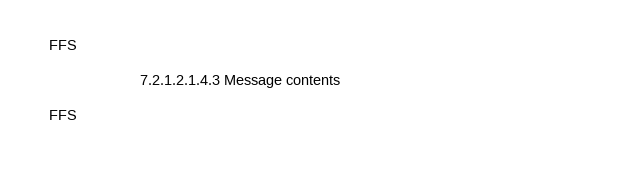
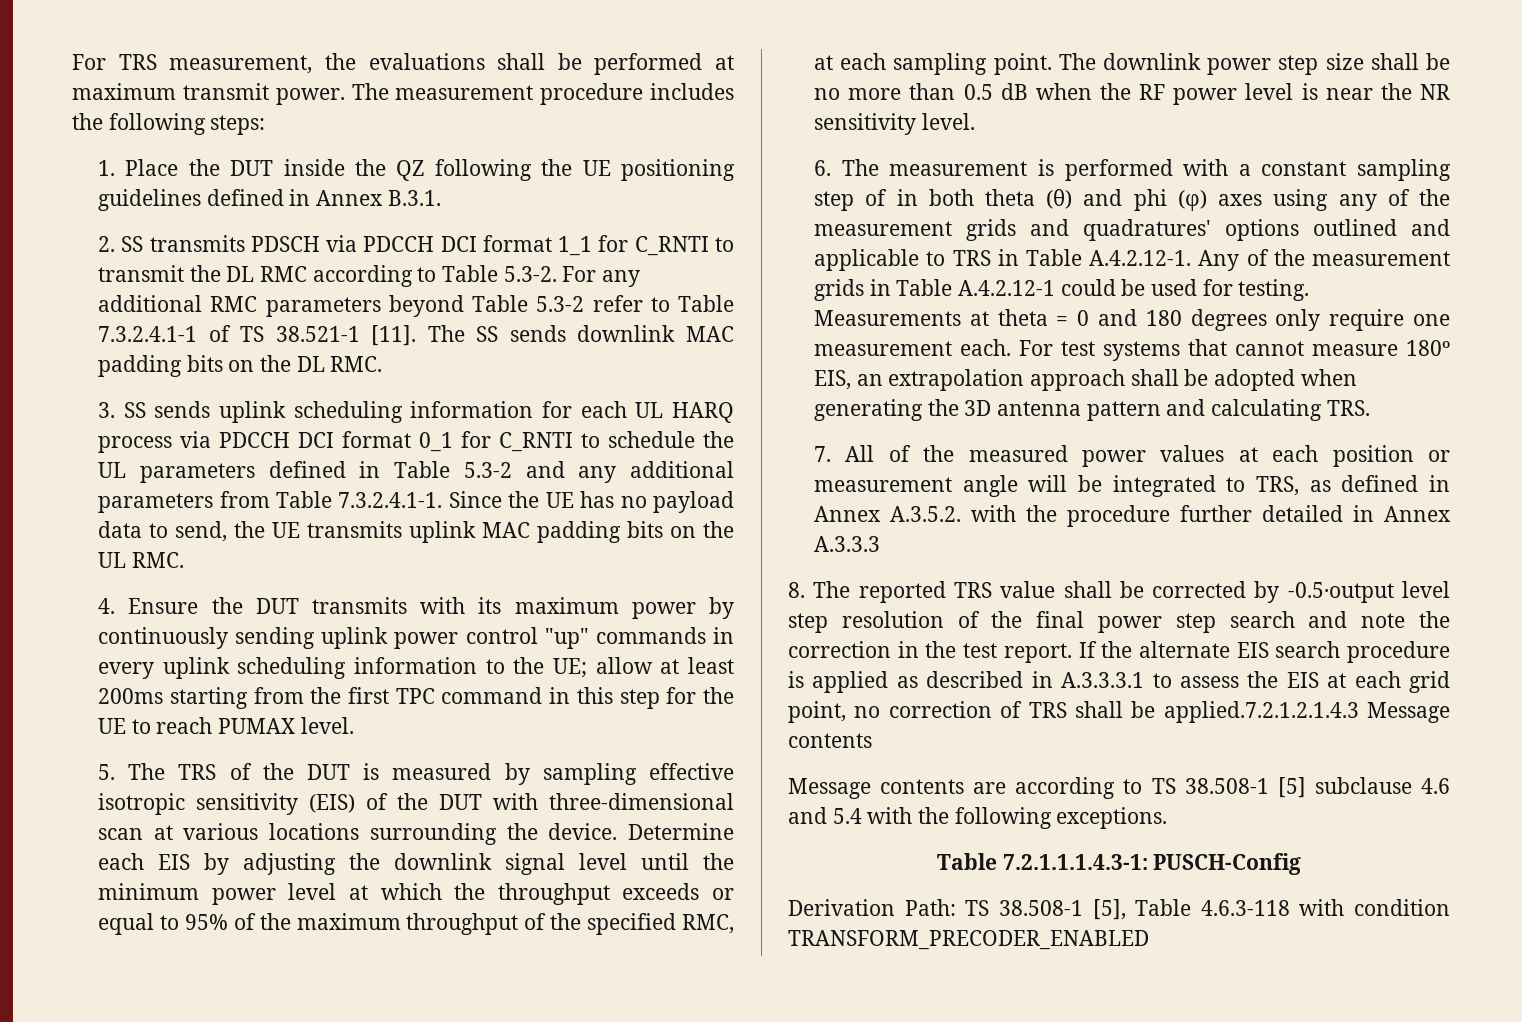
[49,40,77,50] [139,75,340,88] [49,110,77,120] FFS // 7.2.1.2.1.4.3 Message contents // FFS -> [72,53,734,75] [72,83,734,105] [72,113,266,135] [98,159,735,181] [98,189,441,211] [98,235,734,256] [98,265,641,287] [98,295,735,317] [98,325,734,346] [98,355,383,377] [98,401,735,423] [98,431,734,453] [98,461,734,483] [98,491,734,513] [98,521,734,543] [98,552,184,568] [98,597,734,619] [98,627,734,649] [98,657,735,679] [98,687,734,709] [98,717,354,734] [98,763,734,785] [98,793,734,815] [98,823,734,845] [98,853,734,875] [98,883,734,905] [98,913,734,935] [814,53,1450,75] [814,83,1450,105] [814,113,975,135] [814,159,1451,181] [814,189,1450,211] [814,219,1450,241] [814,249,1450,271] [814,279,1310,301] [814,309,1450,331] [814,339,1450,361] [814,369,1357,391] [814,399,1370,421] [814,445,1450,467] [814,475,1450,497] [814,505,1451,527] [814,536,881,552] [788,581,1450,603] [788,611,1450,633] [788,641,1450,663] [788,671,1450,693] [788,701,1450,723] [788,733,872,748] [788,777,1450,799] [788,807,1168,829] [936,853,1302,875] [788,899,1450,920] [788,930,1149,950] For TRS measurement, the evaluations shall be performed at maximum transmit power. The measurement procedure includes the following steps: // 1. Place the DUT inside the QZ following the UE positioning guidelines defined in Annex B.3.1. // 2. SS transmits PDSCH via PDCCH DCI format 1_1 for C_RNTI to transmit the DL RMC according to Table 5.3-2. For any additional RMC parameters beyond Table 5.3-2 refer to Table 7.3.2.4.1-1 of TS 38.521-1 [11]. The SS sends downlink MAC padding bits on the DL RMC. // 3. SS sends uplink scheduling information for each UL HARQ process via PDCCH DCI format 0_1 for C_RNTI to schedule the UL parameters defined in Table 5.3-2 and any additional parameters from Table 7.3.2.4.1-1. Since the UE has no payload data to send, the UE transmits uplink MAC padding bits on the UL RMC. // 4. Ensure the DUT transmits with its maximum power by continuously sending uplink power control "up" commands in every uplink scheduling information to the UE; allow at least 200ms starting from the first TPC command in this step for the UE to reach PUMAX level. // 5. The TRS of the DUT is measured by sampling effective isotropic sensitivity (EIS) of the DUT with three-dimensional scan at various locations surrounding the device. Determine each EIS by adjusting the downlink signal level until the minimum power level at which the throughput exceeds or equal to 95% of the maximum throughput of the specified RMC, at each sampling point. The downlink power step size shall be no more than 0.5 dB when the RF power level is near the NR sensitivity level. // 6. The measurement is performed with a constant sampling step of in both theta (θ) and phi (φ) axes using any of the measurement grids and quadratures' options outlined and applicable to TRS in Table A.4.2.12-1. Any of the measurement grids in Table A.4.2.12-1 could be used for testing. Measurements at theta = 0 and 180 degrees only require one measurement each. For test systems that cannot measure 180º EIS, an extrapolation approach shall be adopted when generating the 3D antenna pattern and calculating TRS. // 7. All of the measured power values at each position or measurement angle will be integrated to TRS, as defined in Annex A.3.5.2. with the procedure further detailed in Annex A.3.3.3 // 8. The reported TRS value shall be corrected by -0.5·output level step resolution of the final power step search and note the correction in the test report. If the alternate EIS search procedure is applied as described in A.3.3.3.1 to assess the EIS at each grid point, no correction of TRS shall be applied.7.2.1.2.1.4.3 Message contents // Message contents are according to TS 38.508-1 [5] subclause 4.6 and 5.4 with the following exceptions. // Table 7.2.1.1.1.4.3-1: PUSCH-Config // Derivation Path: TS 38.508-1 [5], Table 4.6.3-118 with condition TRANSFORM_PRECODER_ENABLED

